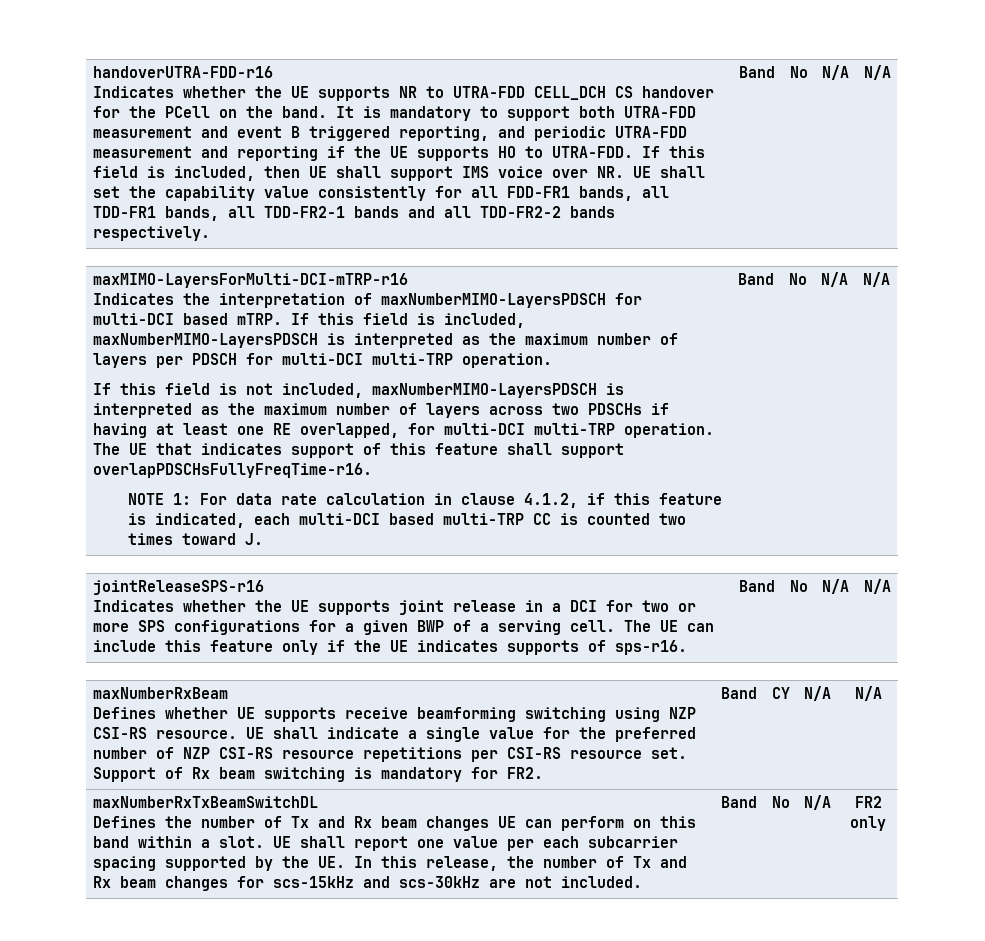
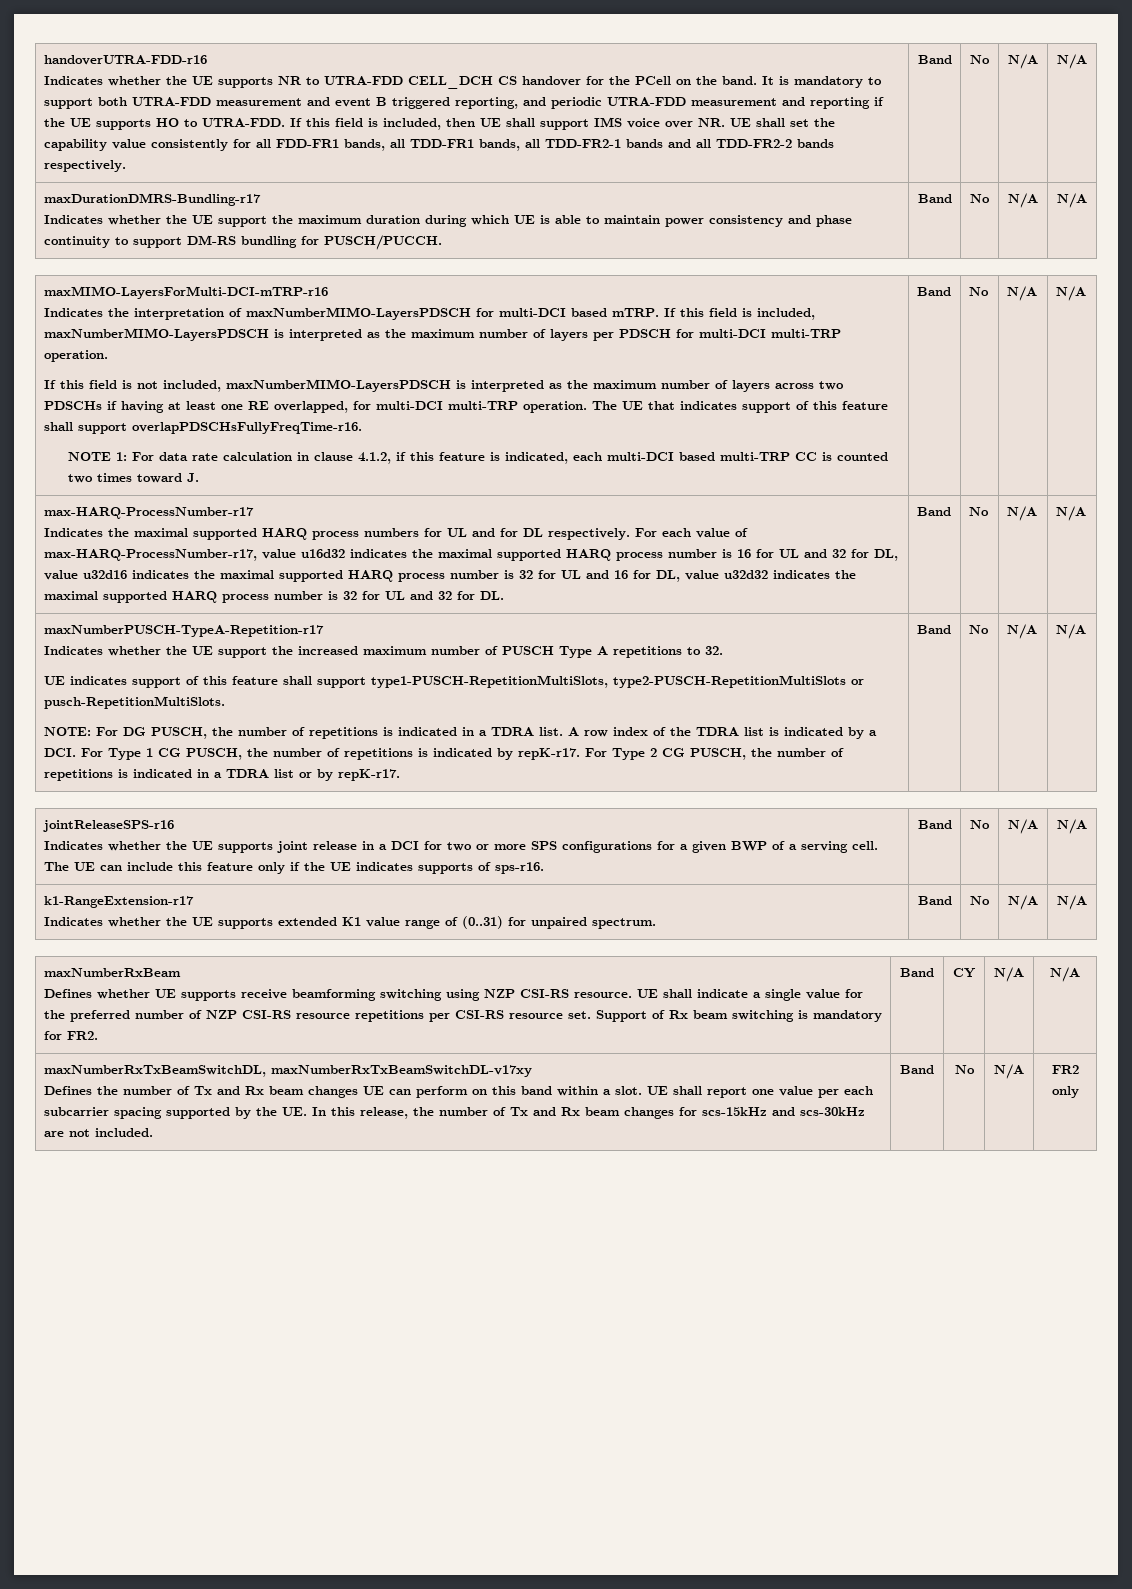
(891, 72) none -> [43,193,261,206] [43,215,852,227] [43,235,442,250] [917,194,952,203] [970,194,990,203] [1008,193,1038,208] [1057,193,1087,208] // maxDurationDMRS-Bundling-r17 // Indicates whether the UE support the maximum duration during which UE is able to maintain power consistency and phase continuity to support DM-RS bundling for PUSCH/PUCCH. | Band | No | N/A | N/A
(890, 279) none -> [43,507,254,519] [43,528,748,540] [43,549,898,561] [43,570,856,582] [43,591,504,603] [916,507,951,516] [968,507,989,516] [1006,506,1037,521] [1055,506,1086,521] [43,625,324,637] [43,646,723,658] [43,675,864,688] [43,696,225,709] [43,727,877,739] [43,748,844,760] [43,769,400,781] [916,625,951,634] [968,625,989,634] [1006,624,1037,639] [1055,624,1086,639] // max-HARQ-ProcessNumber-r17 // Indicates the maximal supported HARQ process numbers for UL and for DL respectively. For each value of max-HARQ-ProcessNumber-r17, value u16d32 indicates the maximal supported HARQ process number is 16 for UL and 32 for DL, value u32d16 indicates the maximal supported HARQ process number is 32 for UL and 16 for DL, value u32d32 indicates the maximal supported HARQ process number is 32 for UL and 32 for DL. | Band | No | N/A | N/A // maxNumberPUSCH-TypeA-Repetition-r17 // Indicates whether the UE support the increased maximum number of PUSCH Type A repetitions to 32. // UE indicates support of this feature shall support type1-PUSCH-RepetitionMultiSlots, type2-PUSCH-RepetitionMultiSlots or pusch-RepetitionMultiSlots. // NOTE: For DG PUSCH, the number of repetitions is indicated in a TDRA list. A row index of the TDRA list is indicated by a DCI. For Type 1 CG PUSCH, the number of repetitions is indicated by repK-r17. For Type 2 CG PUSCH, the number of repetitions is indicated in a TDRA list or by repK-r17. | Band | No | N/A | N/A
(891, 586) none -> [43,896,194,908] [43,916,656,929] [917,896,952,905] [970,896,990,905] [1008,895,1038,910] [1057,895,1087,910] // k1-RangeExtension-r17 // Indicates whether the UE supports extended K1 value range of (0..31) for unpaired spectrum. | Band | No | N/A | N/A
[92,796,318,808] maxNumberRxTxBeamSwitchDL -> [43,1065,532,1077] maxNumberRxTxBeamSwitchDL, maxNumberRxTxBeamSwitchDL-v17xy

